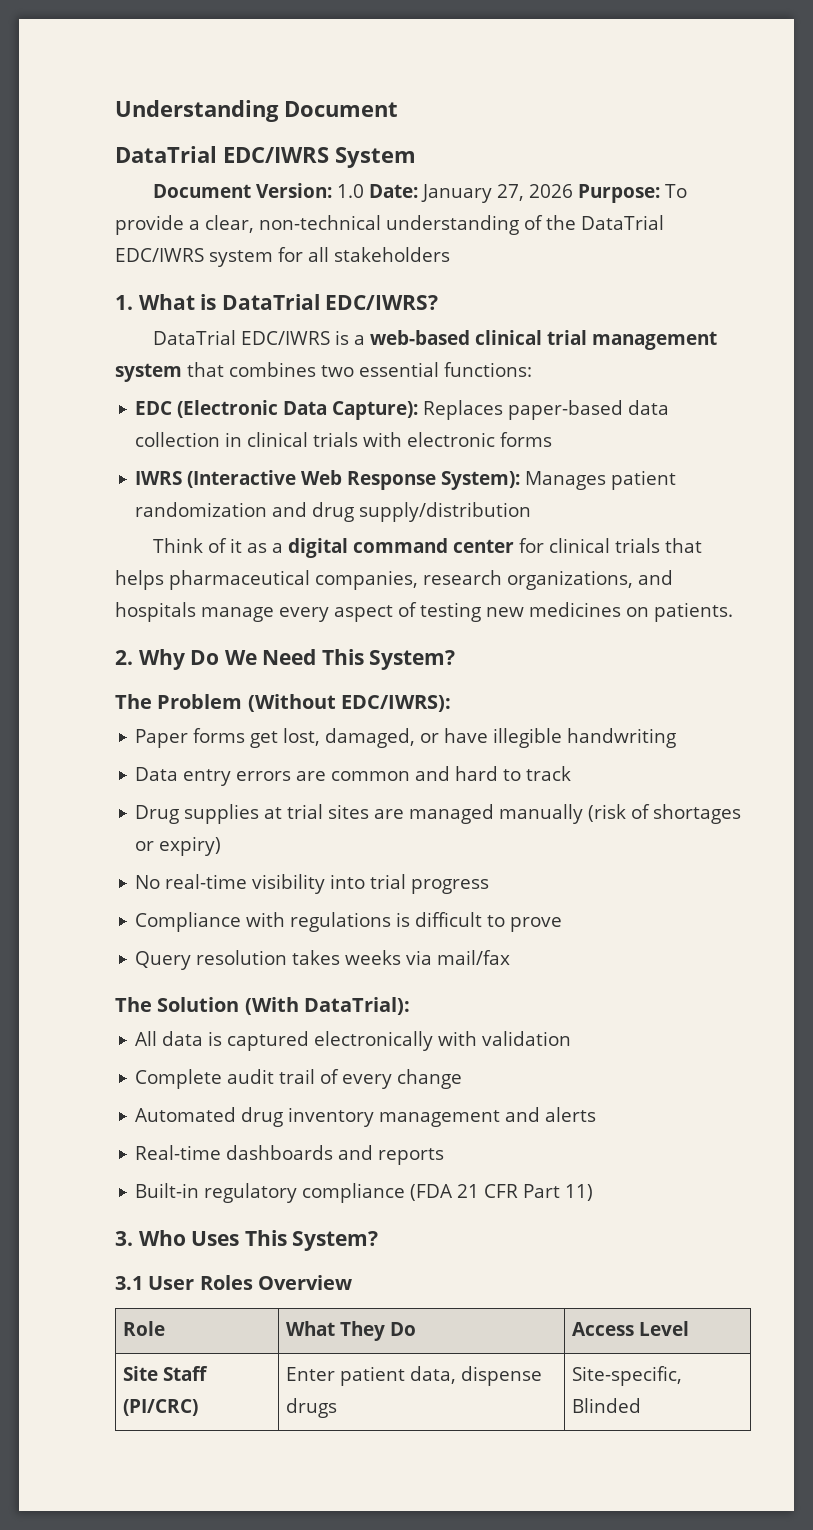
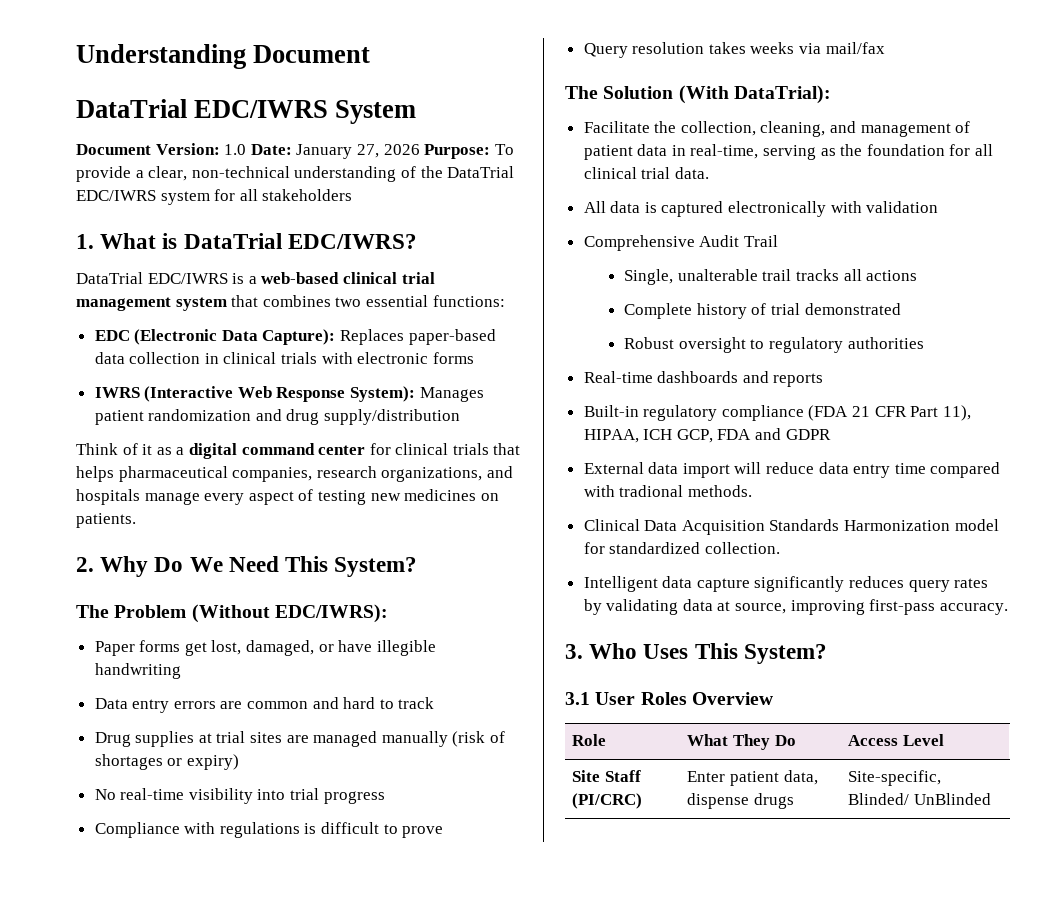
(410, 1006) none -> [583,121,971,137] [583,144,994,160] [583,167,709,179] // Facilitate the collection, cleaning, and management of patient data in real-time, serving as the foundation for all clinical trial data.
[135,1069,463,1089] [135,1107,597,1127] Complete audit trail of every change // Automated drug inventory management and alerts -> [583,235,778,251] [624,269,918,285] [624,303,901,319] [624,337,924,353] Comprehensive Audit Trail // Single, unalterable trail tracks all actions // Complete history of trial demonstrated // Robust oversight to regulatory authorities
[565,1184,594,1201] 11) -> [942,405,971,421] [583,428,831,443] [583,462,1001,478] [583,485,752,497] [583,519,999,535] [583,542,780,554] [583,576,989,592] [583,599,1008,615] 11), HIPAA, ICH GCP, FDA and GDPR // External data import will reduce data entry time compared with tradional methods. // Clinical Data Acquisition Standards Harmonization model for standardized collection. // Intelligent data capture significantly reduces query rates by validating data at source, improving first-pass accuracy.
[571,1398,641,1413] Blinded -> [848,793,991,805] Blinded/ UnBlinded

